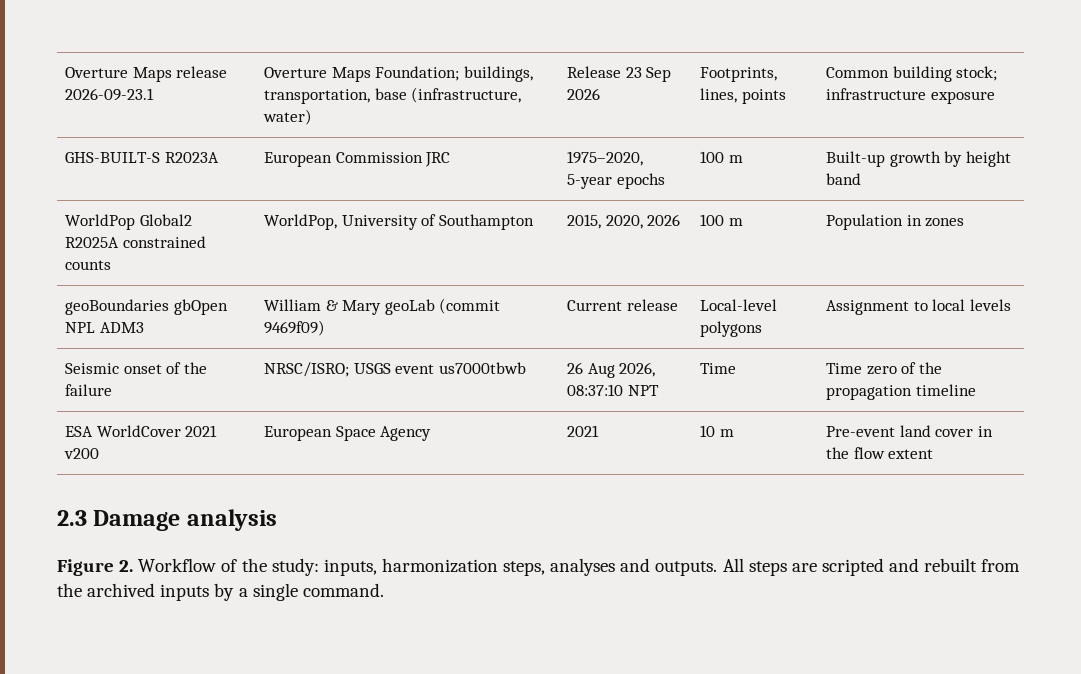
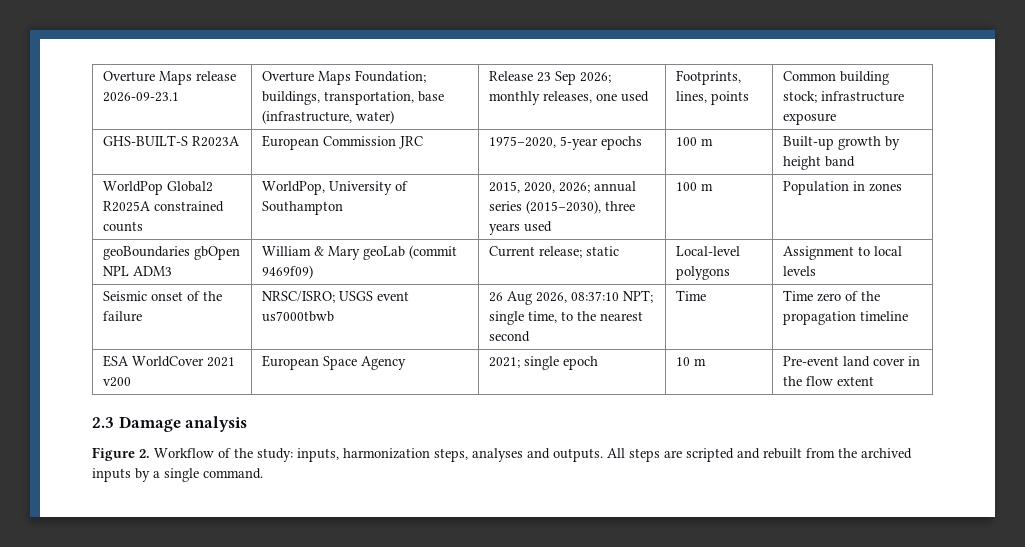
[567,88,601,100] 2026 -> [579,72,611,83] [488,91,649,105] 2026; monthly releases, one used
[647,214,681,226] 2026 -> [558,181,636,193] [488,200,635,214] [488,221,552,235] 2026; annual series (2015–2030), three years used
[626,299,678,311] release -> [538,246,619,258] release; static
[627,385,659,396] NPT -> [622,290,653,303] [488,311,643,325] [488,331,530,342] NPT; single time, to the nearest second
[567,425,600,437] 2021 -> [488,356,598,370] 2021; single epoch

